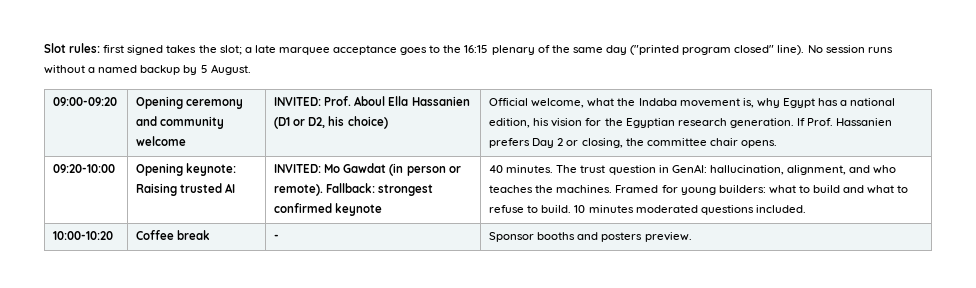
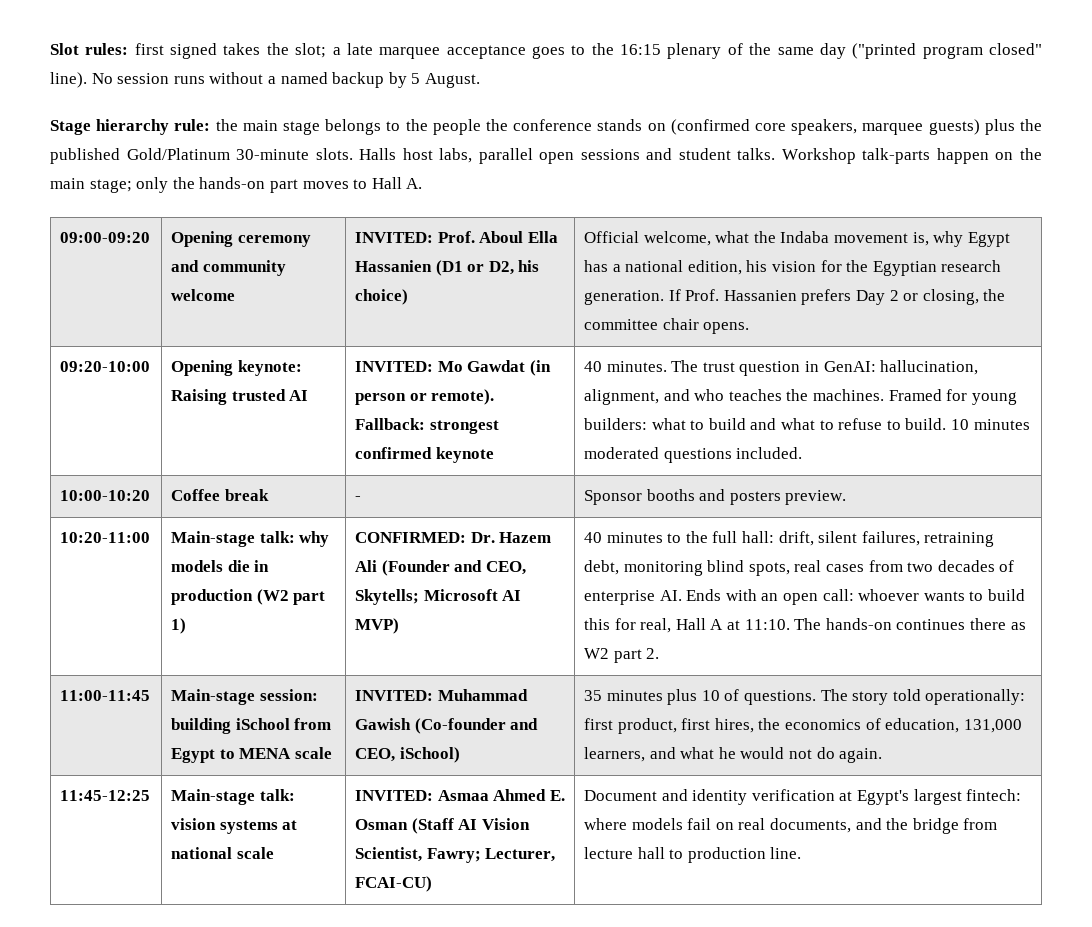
(251, 69) none -> [50,119,1043,135] [50,148,1042,164] [50,177,423,193] // Stage hierarchy rule: the main stage belongs to the people the conference stands on (confirmed core speakers, marquee guests) plus the published Gold/Platinum 30-minute slots. Halls host labs, parallel open sessions and student talks. Workshop talk-parts happen on the main stage; only the hands-on part moves to Hall A.
(692, 237) none -> [60,532,151,543] [171,531,330,547] [171,560,270,572] [171,589,326,605] [171,618,187,634] [355,532,552,543] [355,560,526,576] [355,589,522,605] [355,618,400,634] [584,531,995,547] [584,560,1015,576] [584,589,1025,605] [584,618,1026,633] [584,648,660,663] [60,690,151,701] [171,689,318,705] [171,718,332,734] [171,747,332,763] [355,689,528,701] [355,718,539,734] [355,747,460,763] [584,689,1026,705] [584,718,1022,734] [584,747,883,763] [60,790,151,801] [171,789,295,805] [171,818,298,834] [171,847,274,859] [355,789,565,801] [355,818,530,834] [355,847,556,863] [355,876,433,892] [584,789,1022,805] [584,818,998,834] [584,847,802,863] // 10:20-11:00 | Main-stage talk: why models die in production (W2 part 1) | CONFIRMED: Dr. Hazem Ali (Founder and CEO, Skytells; Microsoft AI MVP) | 40 minutes to the full hall: drift, silent failures, retraining debt, monitoring blind spots, real cases from two decades of enterprise AI. Ends with an open call: whoever wants to build this for real, Hall A at 11:10. The hands-on continues there as W2 part 2. // 11:00-11:45 | Main-stage session: building iSchool from Egypt to MENA scale | INVITED: Muhammad Gawish (Co-founder and CEO, iSchool) | 35 minutes plus 10 of questions. The story told operationally: first product, first hires, the economics of education, 131,000 learners, and what he would not do again. // 11:45-12:25 | Main-stage talk: vision systems at national scale | INVITED: Asmaa Ahmed E. Osman (Staff AI Vision Scientist, Fawry; Lecturer, FCAI-CU) | Document and identity verification at Egypt's largest fintech: where models fail on real documents, and the bridge from lecture hall to production line.

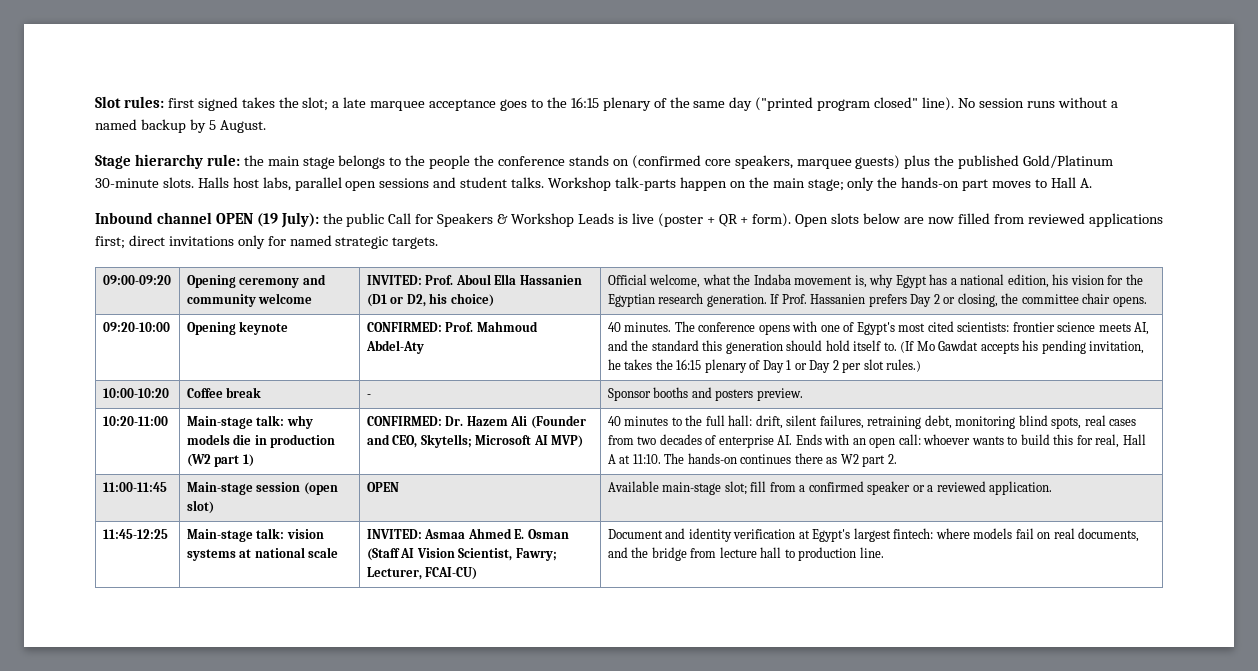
(423, 183) none -> [95,212,1163,228] [95,235,439,249] // Inbound channel OPEN (19 July): the public Call for Speakers & Workshop Leads is live (poster + QR + form). Open slots below are now filled from reviewed applications first; direct invitations only for named strategic targets.
[237,360,302,376] [171,389,309,405] [355,360,551,376] [355,389,495,405] [355,418,499,434] [355,447,494,463] [584,360,979,376] [584,389,1017,405] [584,418,1030,430] [584,447,803,463] keynote: Raising trusted AI | INVITED: Mo Gawdat (in person or remote). Fallback: strongest confirmed keynote | 40 minutes. The trust question in GenAI: hallucination, alignment, and who teaches the machines. Framed for young builders: what to build and what to refuse to build. 10 minutes moderated questions included. -> [239,321,289,335] [366,321,538,332] [365,340,424,354] [607,321,1150,335] [607,340,1145,354] [607,359,922,373] keynote | CONFIRMED: Prof. Mahmoud Abdel-Aty | 40 minutes. The conference opens with one of Egypt's most cited scientists: frontier science meets AI, and the standard this generation should hold itself to. (If Mo Gawdat accepts his pending invitation, he takes the 16:15 plenary of Day 1 or Day 2 per slot rules.)
[259,689,318,701] [171,718,332,734] [171,747,332,763] [355,689,528,701] [355,718,539,734] [355,747,460,763] [584,689,1026,705] [584,718,1022,734] [584,747,883,763] session: building iSchool from Egypt to MENA scale | INVITED: Muhammad Gawish (Co-founder and CEO, iSchool) | 35 minutes plus 10 of questions. The story told operationally: first product, first hires, the economics of education, 131,000 learners, and what he would not do again. -> [256,482,338,495] [186,500,214,514] [366,482,399,492] [607,481,1053,495] session (open slot) | OPEN | Available main-stage slot; fill from a confirmed speaker or a reviewed application.

